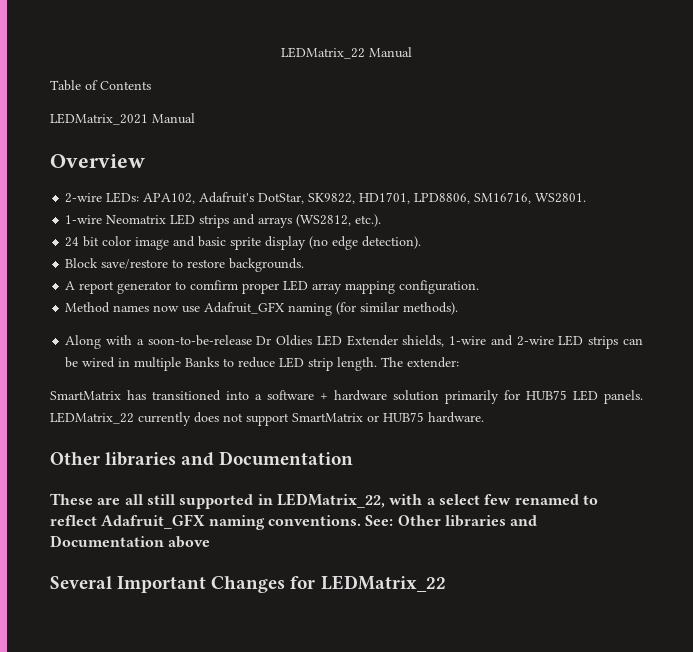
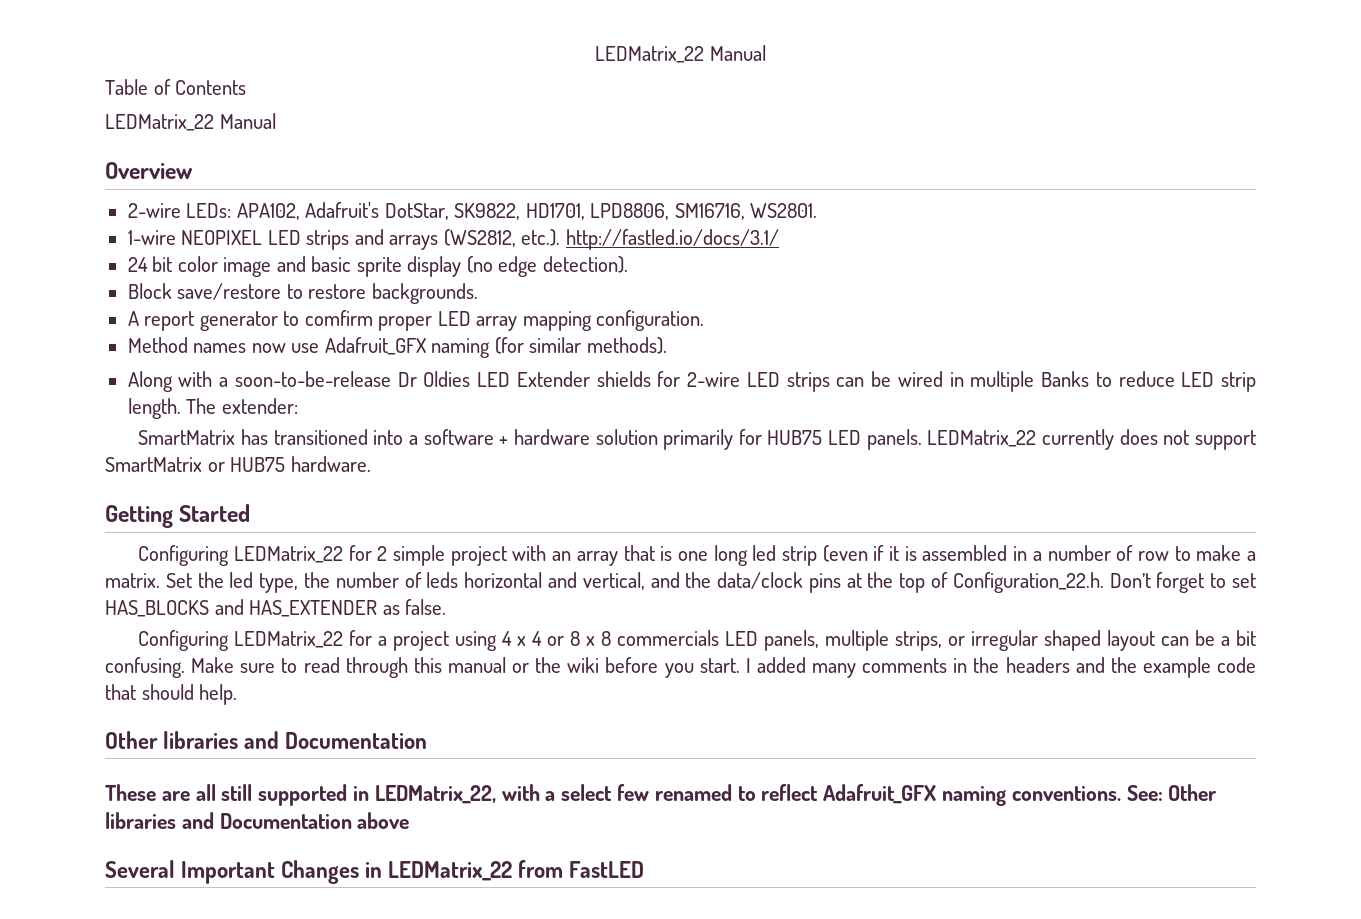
[50,113,148,125] LEDMatrix_2021 -> [105,114,214,131] LEDMatrix_22
[106,215,167,224] Neomatrix -> [181,230,263,245] NEOPIXEL
(382, 220) none -> [565,229,779,250] http://fastled.io/docs/3.1/
[402,335,513,347] shields, 1-wire and -> [596,371,681,387] shields for
(484, 417) none -> [105,504,251,528] [138,545,1257,566] [105,572,1256,593] [105,599,447,617] [138,630,1256,651] [105,657,1256,678] [105,684,238,705] // Getting Started // Configuring LEDMatrix_22 for 2 simple project with an array that is one long led strip (even if it is assembled in a number of row to make a matrix. Set the led type, the number of leds horizontal and vertical, and the data/clock pins at the top of Configuration_22.h. Don’t forget to set HAS_BLOCKS and HAS_EXTENDER as false. // Configuring LEDMatrix_22 for a project using 4 x 4 or 8 x 8 commercials LED panels, multiple strips, or irregular shaped layout can be a bit confusing. Make sure to read through this manual or the wiki before you start. I added many comments in the headers and the example code that should help.
[290,575,446,592] for LEDMatrix_22 -> [365,860,645,881] in LEDMatrix_22 from FastLED

